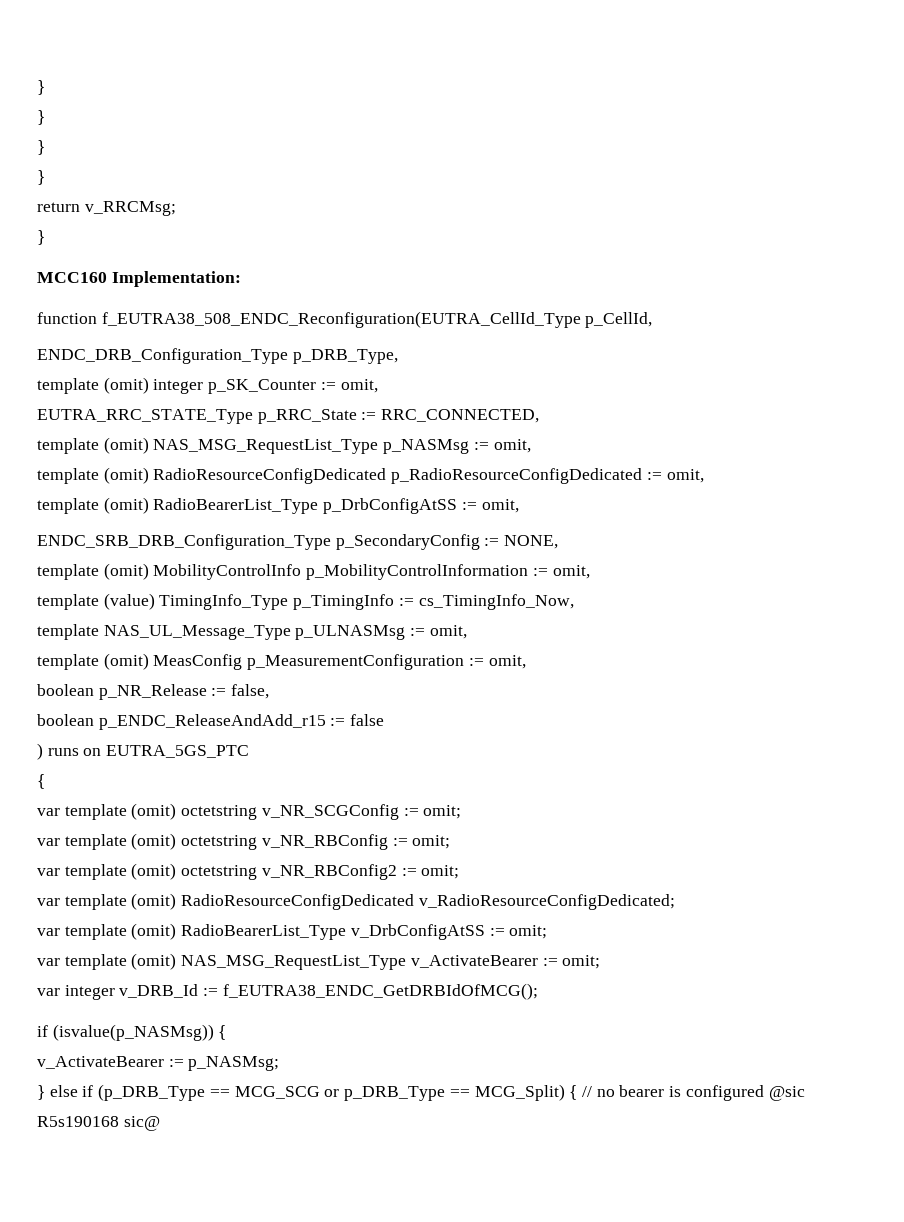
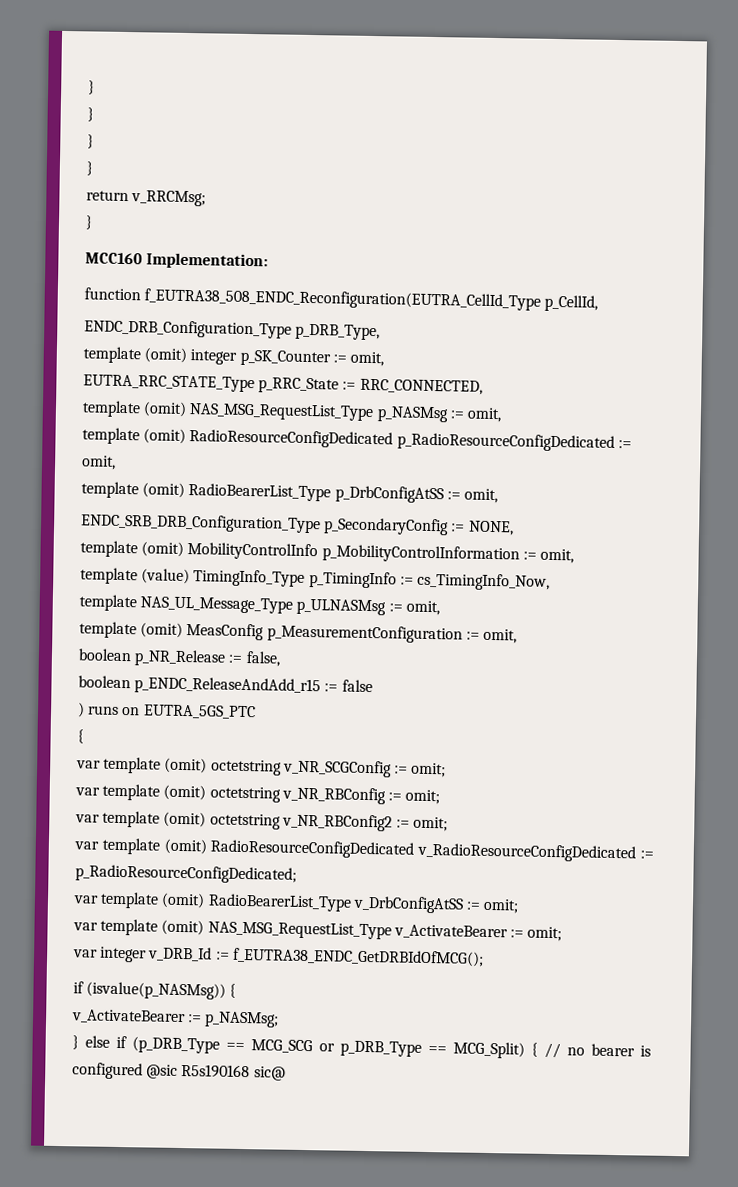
[418,894,675,910] v_RadioResourceConfigDedicated; -> [417,842,654,863] [75,864,297,884] v_RadioResourceConfigDedicated := p_RadioResourceConfigDedicated;

